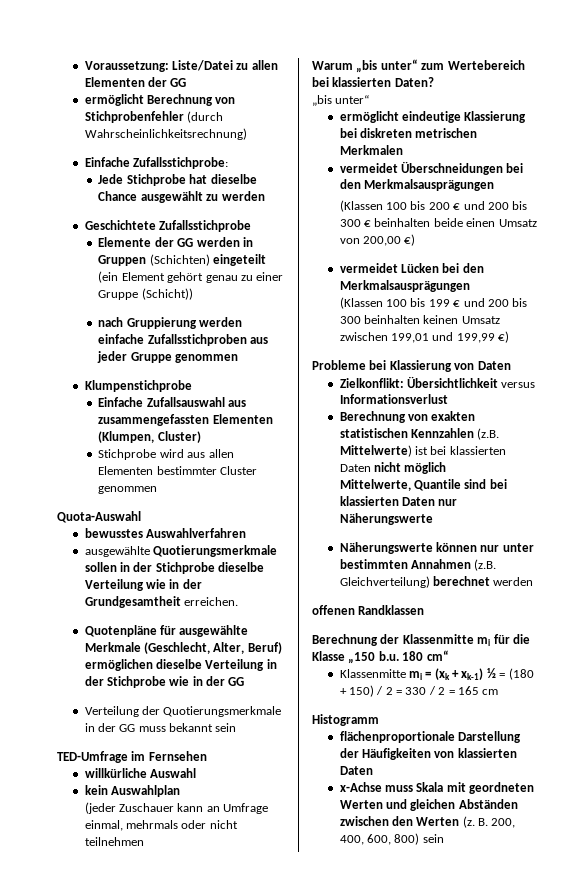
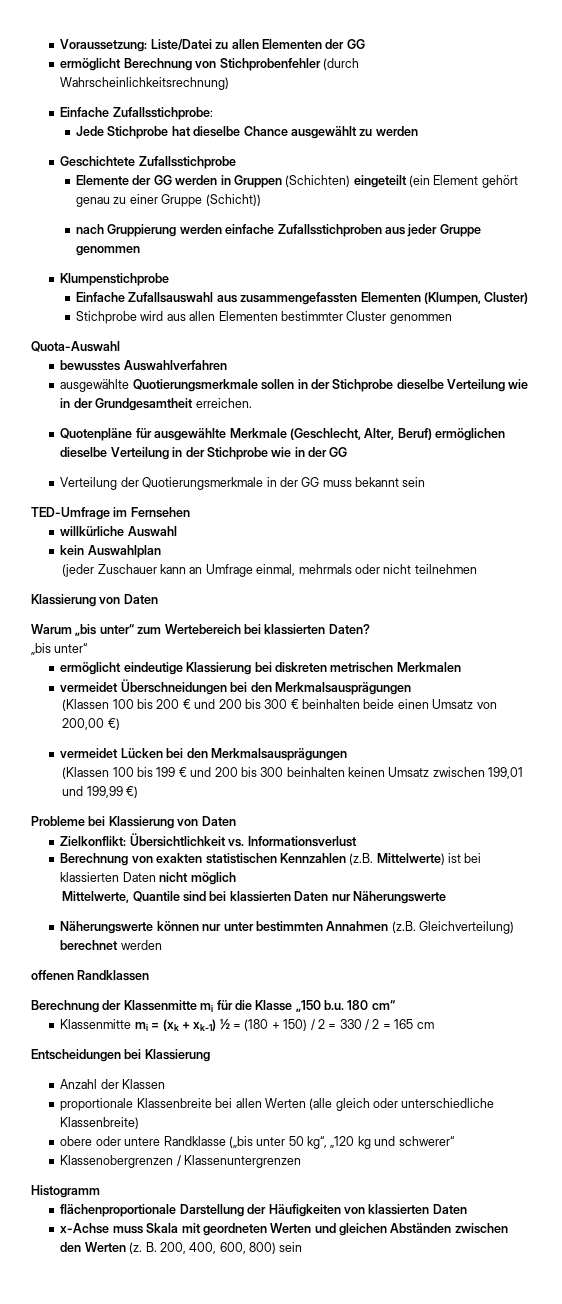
(144, 841) none -> [31,594,158,607] // Klassierung von Daten
[501,382,536,388] versus -> [228,839,245,847] vs.
(499, 692) none -> [31,1049,210,1062] [60,1079,166,1089] [60,1098,495,1111] [60,1117,140,1129] [60,1136,454,1149] [60,1155,302,1168] // Entscheidungen bei Klassierung // Anzahl der Klassen // proportionale Klassenbreite bei allen Werten (alle gleich oder unterschiedliche Klassenbreite) // obere oder untere Randklasse („bis unter 50 kg“, „120 kg und schwerer“ // Klassenobergrenzen / Klassenuntergrenzen

